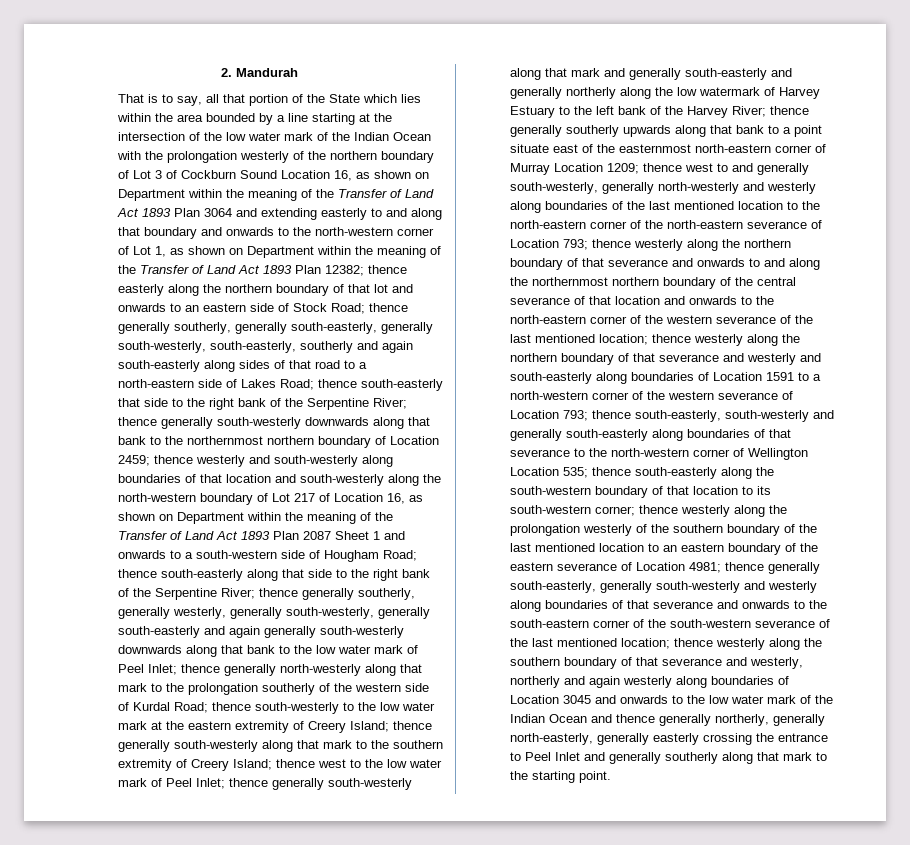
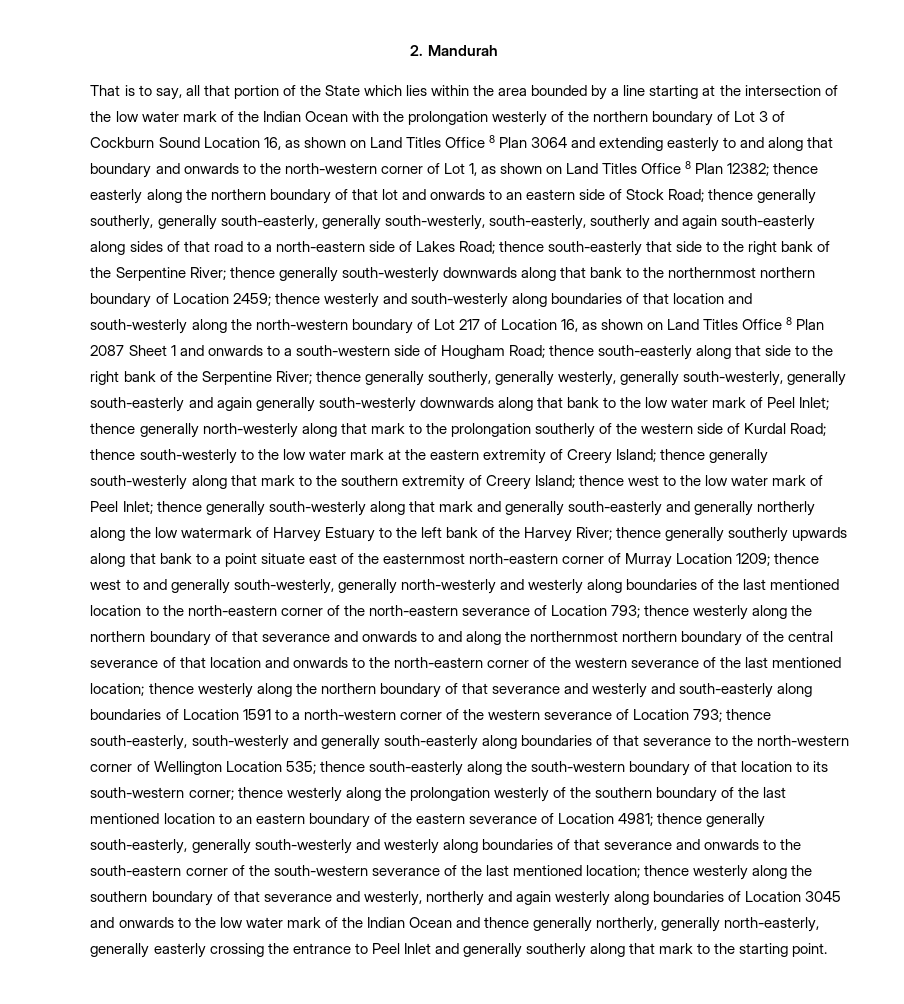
[118,189,435,201] [117,208,172,217] Department within the meaning of the Transfer of Land Act 1893 -> [369,135,495,148] Land Titles Office 8
[247,246,442,258] [118,265,293,274] Department within the meaning of the Transfer of Land Act 1893 -> [566,161,692,174] Land Titles Office 8
[177,512,394,524] [118,531,271,540] Department within the meaning of the Transfer of Land Act 1893 -> [667,317,793,330] Land Titles Office 8

